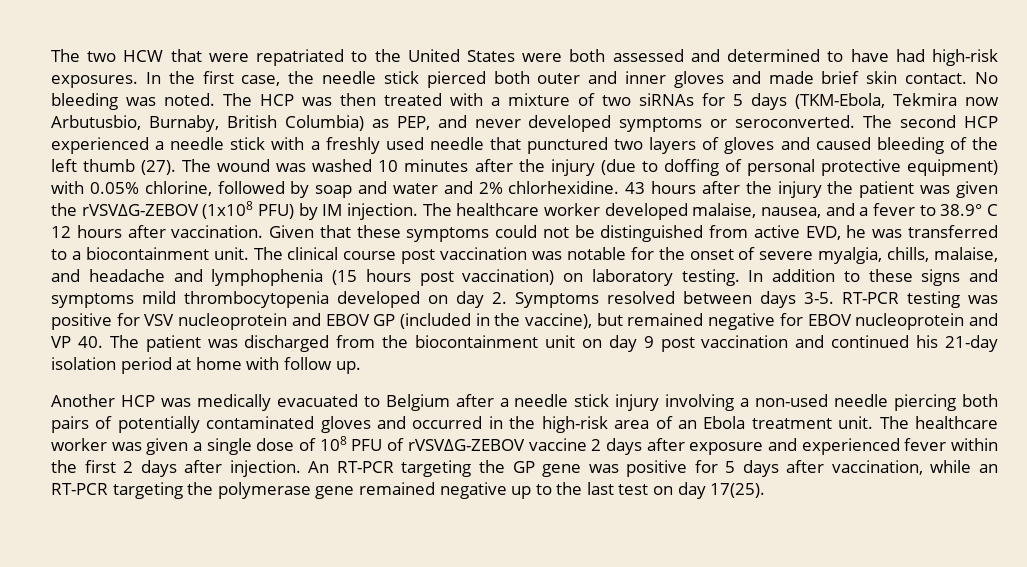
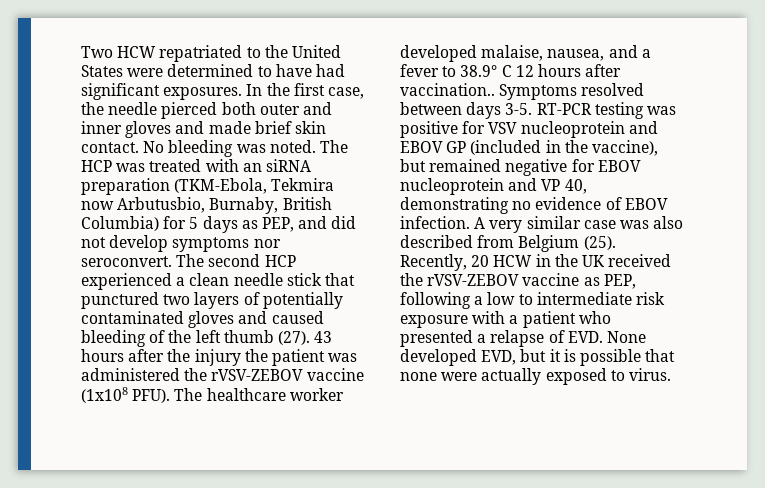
[51,49,249,62] The two HCW that were -> [81,46,157,58] Two HCW
[569,49,720,62] both assessed and -> (164, 72) none
[931,49,998,66] high-risk -> [81,83,160,100] significant
[383,71,419,84] stick -> (158, 108) none
[340,93,377,106] then -> (146, 167) none
[491,93,788,110] a mixture of two siRNAs for 5 days -> [242,159,311,172] [81,178,170,195] an siRNA preparation
[371,115,856,132] as PEP, and never developed symptoms or seroconverted. -> [163,216,357,233] [81,235,281,252] [81,256,172,267] for 5 days as PEP, and did not develop symptoms nor seroconvert.
[170,137,484,154] needle stick with a freshly used needle -> [189,273,322,286] clean needle stick
(720, 143) none -> [262,292,343,309] [81,311,184,324] potentially contaminated
[182,159,998,176] [51,181,620,198] The wound was washed 10 minutes after the injury (due to doffing of personal protective equipment) with 0.05% chlorine, followed by soap and water and 2% chlorhexidine. -> (310, 338) none
[956,181,999,198] [51,201,418,220] given the rVSVΔG-ZEBOV (1x108 PFU) by IM injection. -> [81,368,364,381] [81,387,171,403] administered the rVSV-ZEBOV vaccine (1x108 PFU).
[171,225,998,242] [51,247,999,264] [51,269,998,286] [51,291,507,308] vaccination. Given that these symptoms could not be distinguished from active EVD, he was transferred to a biocontainment unit. The clinical course post vaccination was notable for the onset of severe myalgia, chills, malaise, and headache and lymphophenia (15 hours post vaccination) on laboratory testing. In addition to these signs and symptoms mild thrombocytopenia developed on day 2. -> [400,83,495,96] vaccination..
[77,335,999,352] [51,357,361,374] [51,394,998,411] [51,416,998,433] [51,436,999,455] [51,460,998,477] [51,482,766,499] 40. The patient was discharged from the biocontainment unit on day 9 post vaccination and continued his 21-day isolation period at home with follow up. // Another HCP was medically evacuated to Belgium after a needle stick injury involving a non-used needle piercing both pairs of potentially contaminated gloves and occurred in the high-risk area of an Ebola treatment unit. The healthcare worker was given a single dose of 108 PFU of rVSVΔG-ZEBOV vaccine 2 days after exposure and experienced fever within the first 2 days after injection. An RT-PCR targeting the GP gene was positive for 5 days after vaccination, while an RT-PCR targeting the polymerase gene remained negative up to the last test on day 17(25). -> [564,179,587,194] [400,197,668,214] [400,216,684,233] [400,235,616,252] [400,254,672,271] [400,273,636,289] [400,292,665,309] [400,311,611,328] [400,330,646,347] [400,349,676,366] [400,368,671,385] 40, demonstrating no evidence of EBOV infection. A very similar case was also described from Belgium (25). Recently, 20 HCW in the UK received the rVSV-ZEBOV vaccine as PEP, following a low to intermediate risk exposure with a patient who presented a relapse of EVD. None developed EVD, but it is possible that none were actually exposed to virus.

